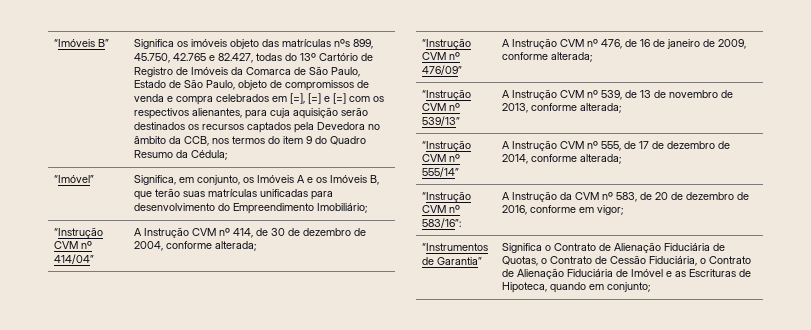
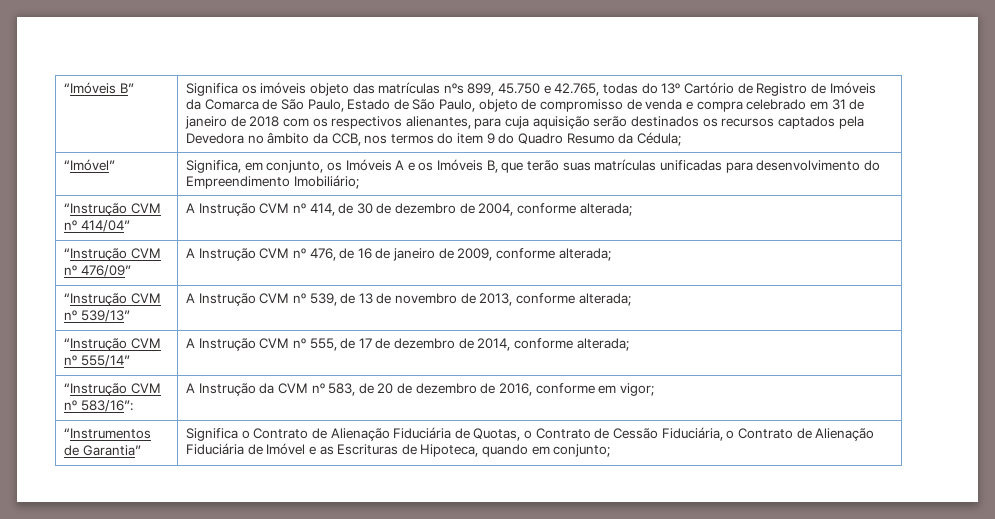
[133,53,253,63] 45.750, 42.765 e 82.427, -> [498,83,600,96] 45.750 e 42.765,
[284,80,354,91] compromissos -> [540,99,624,112] compromisso
[215,93,346,104] celebrados em [=], [=] e [=] -> [746,99,865,110] [184,116,280,129] celebrado em 31 de janeiro de 2018

